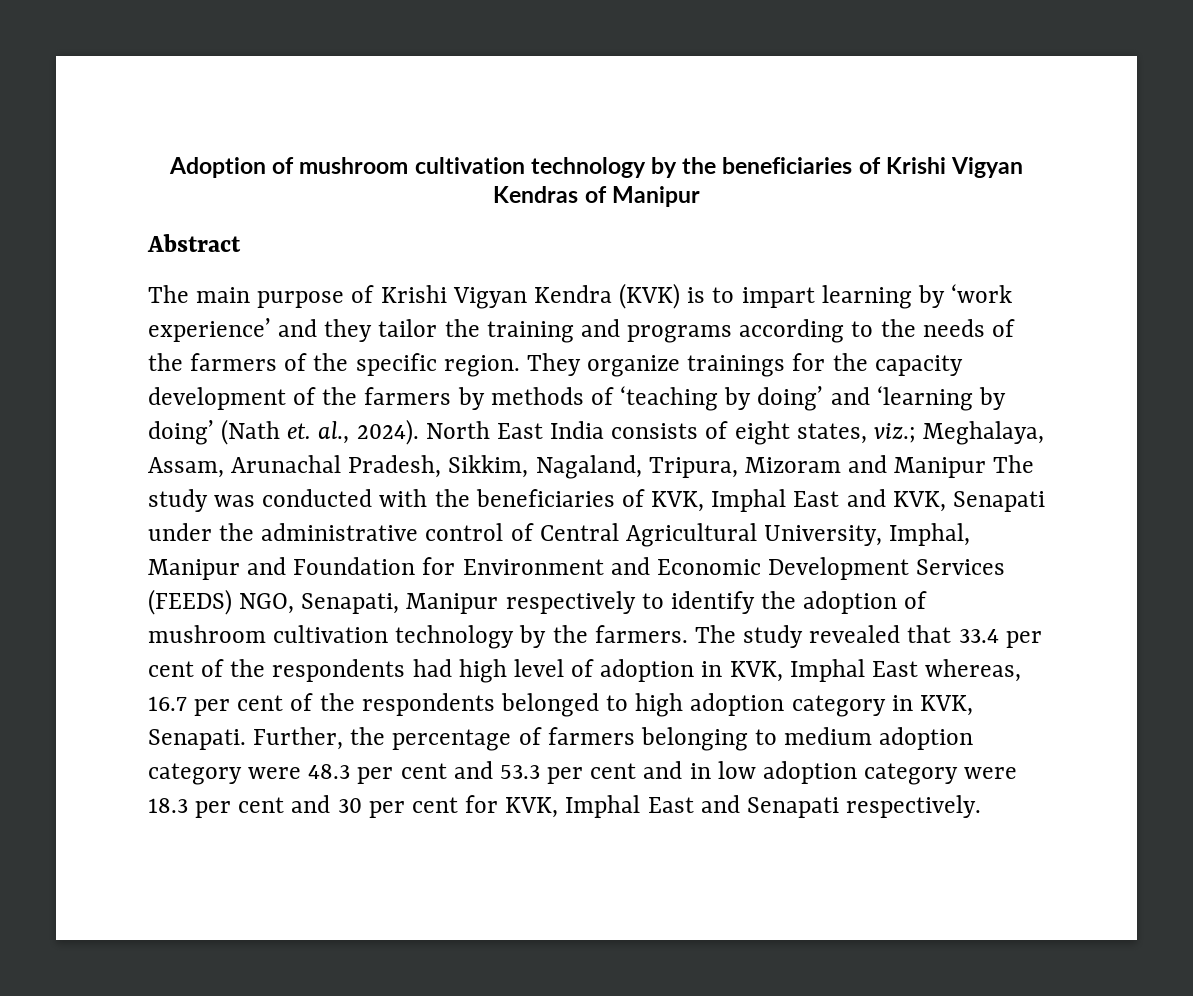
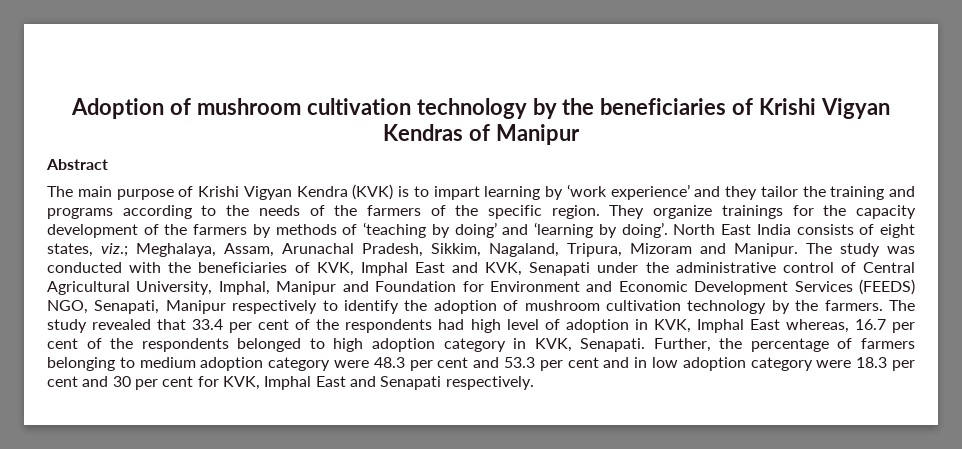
[148,419,419,445] doing’ (Nath et. al., 2024). -> [621,222,668,238] doing’.
[894,457,987,478] Manipur -> [734,243,798,257] Manipur.

